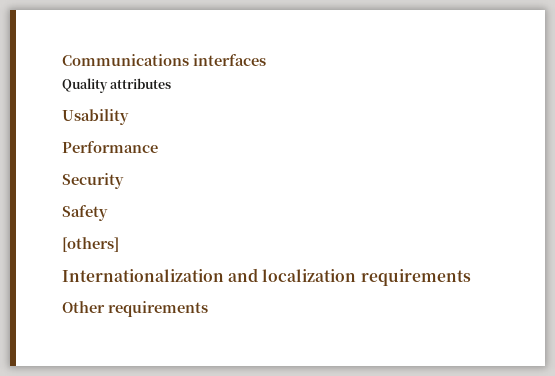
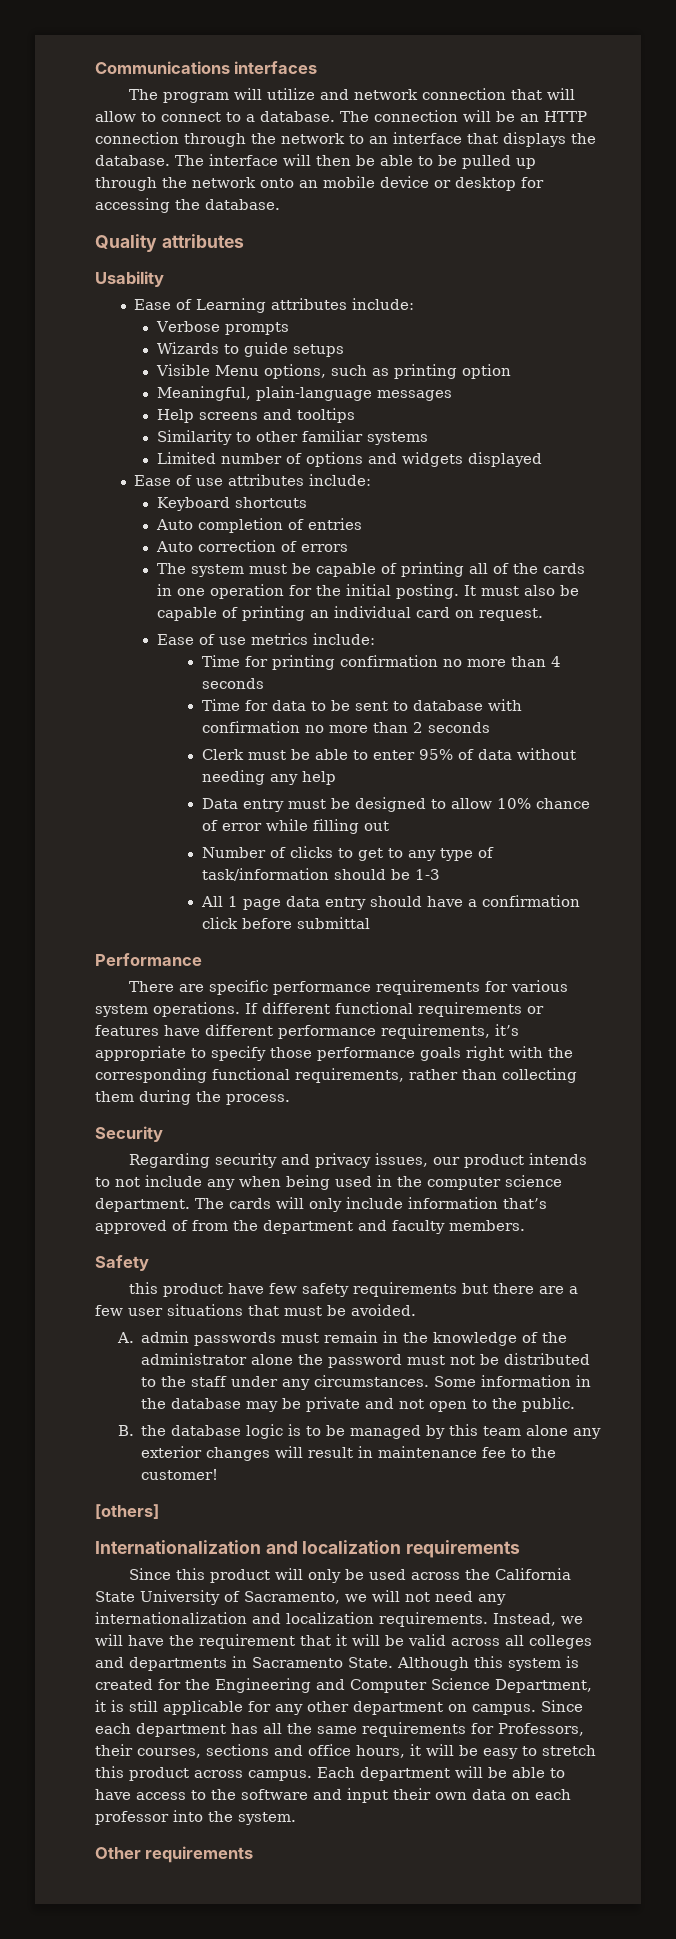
[62,78,172,93] [62,109,129,125] [62,141,158,153] [62,173,124,189] [62,205,108,221] Quality attributes // Usability // Performance // Security // Safety -> [128,88,575,103] [95,110,587,122] [95,132,596,147] [95,154,536,169] [95,176,544,191] [95,198,280,213] [95,234,244,252] [95,271,164,287] [134,298,415,313] [155,321,289,335] [156,342,344,357] [155,364,511,379] [156,386,452,401] [156,408,355,423] [156,430,428,445] [156,452,542,467] [134,474,372,486] [156,497,307,511] [155,518,362,533] [155,540,348,552] [156,562,585,577] [156,584,579,599] [156,606,543,621] [156,633,375,645] [201,655,561,670] [201,678,264,689] [201,699,522,711] [201,721,490,733] [201,748,576,760] [201,770,336,785] [201,797,590,812] [201,819,389,834] [201,846,494,861] [201,868,440,881] [200,895,580,910] [201,917,370,929] [95,953,202,966] [128,980,568,995] [95,1002,544,1017] [95,1024,519,1039] [95,1046,573,1061] [95,1068,577,1083] [95,1090,290,1105] [95,1126,163,1142] [128,1153,587,1168] [95,1175,562,1190] [95,1197,547,1212] [95,1220,525,1234] [95,1255,149,1271] [128,1282,578,1297] [95,1304,416,1316] [116,1331,568,1346] [141,1353,591,1368] [141,1375,592,1390] [141,1397,576,1412] [117,1424,602,1439] [141,1446,557,1461] [141,1469,219,1480] The program will utilize and network connection that will allow to connect to a database. The connection will be an HTTP connection through the network to an interface that displays the database. The interface will then be able to be pulled up through the network onto an mobile device or desktop for accessing the database. // Quality attributes // Usability // Ease of Learning attributes include: // Verbose prompts // Wizards to guide setups // Visible Menu options, such as printing option // Meaningful, plain-language messages // Help screens and tooltips // Similarity to other familiar systems // Limited number of options and widgets displayed // Ease of use attributes include: // Keyboard shortcuts // Auto completion of entries // Auto correction of errors // The system must be capable of printing all of the cards in one operation for the initial posting. It must also be capable of printing an individual card on request. // Ease of use metrics include: // Time for printing confirmation no more than 4 seconds // Time for data to be sent to database with confirmation no more than 2 seconds // Clerk must be able to enter 95% of data without needing any help // Data entry must be designed to allow 10% chance of error while filling out // Number of clicks to get to any type of task/information should be 1-3 // All 1 page data entry should have a confirmation click before submittal // Performance // There are specific performance requirements for various system operations. If different functional requirements or features have different performance requirements, it’s appropriate to specify those performance goals right with the corresponding functional requirements, rather than collecting them during the process. // Security // Regarding security and privacy issues, our product intends to not include any when being used in the computer science department. The cards will only include information that’s approved of from the department and faculty members. // Safety // this product have few safety requirements but there are a few user situations that must be avoided. // A. admin passwords must remain in the knowledge of the administrator alone the password must not be distributed to the staff under any circumstances. Some information in the database may be private and not open to the public. // B. the database logic is to be managed by this team alone any exterior changes will result in maintenance fee to the customer!
(471, 277) none -> [128,1568,571,1583] [95,1590,506,1605] [95,1612,583,1627] [95,1634,592,1649] [95,1656,579,1671] [95,1678,592,1693] [95,1700,583,1715] [95,1722,584,1737] [95,1744,596,1759] [95,1766,565,1781] [95,1788,571,1803] [95,1810,296,1825] // Since this product will only be used across the California State University of Sacramento, we will not need any internationalization and localization requirements. Instead, we will have the requirement that it will be valid across all colleges and departments in Sacramento State. Although this system is created for the Engineering and Computer Science Department, it is still applicable for any other department on campus. Since each department has all the same requirements for Professors, their courses, sections and office hours, it will be easy to stretch this product across campus. Each department will be able to have access to the software and input their own data on each professor into the system.

